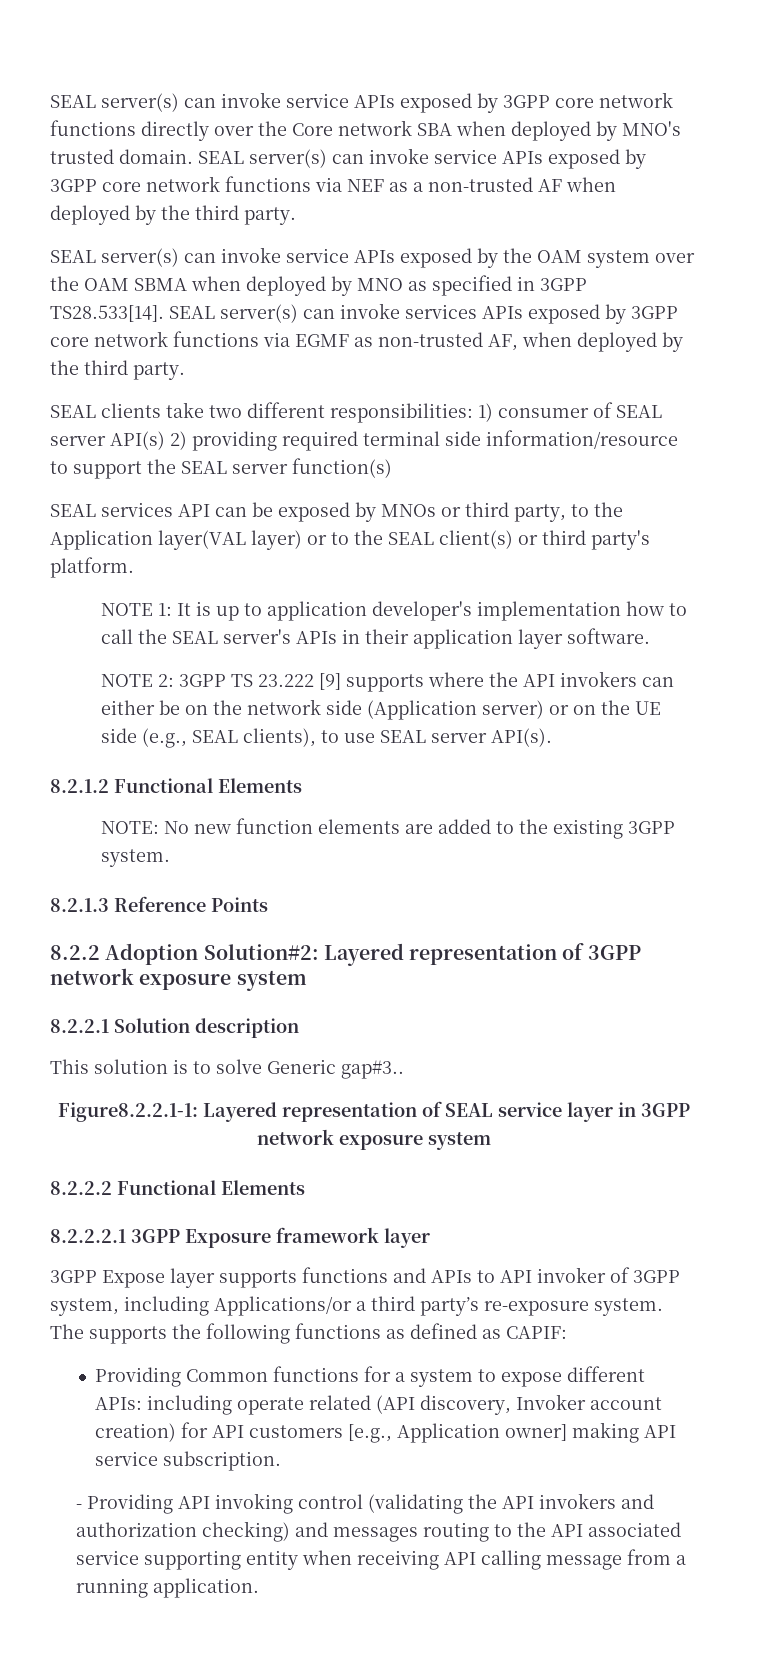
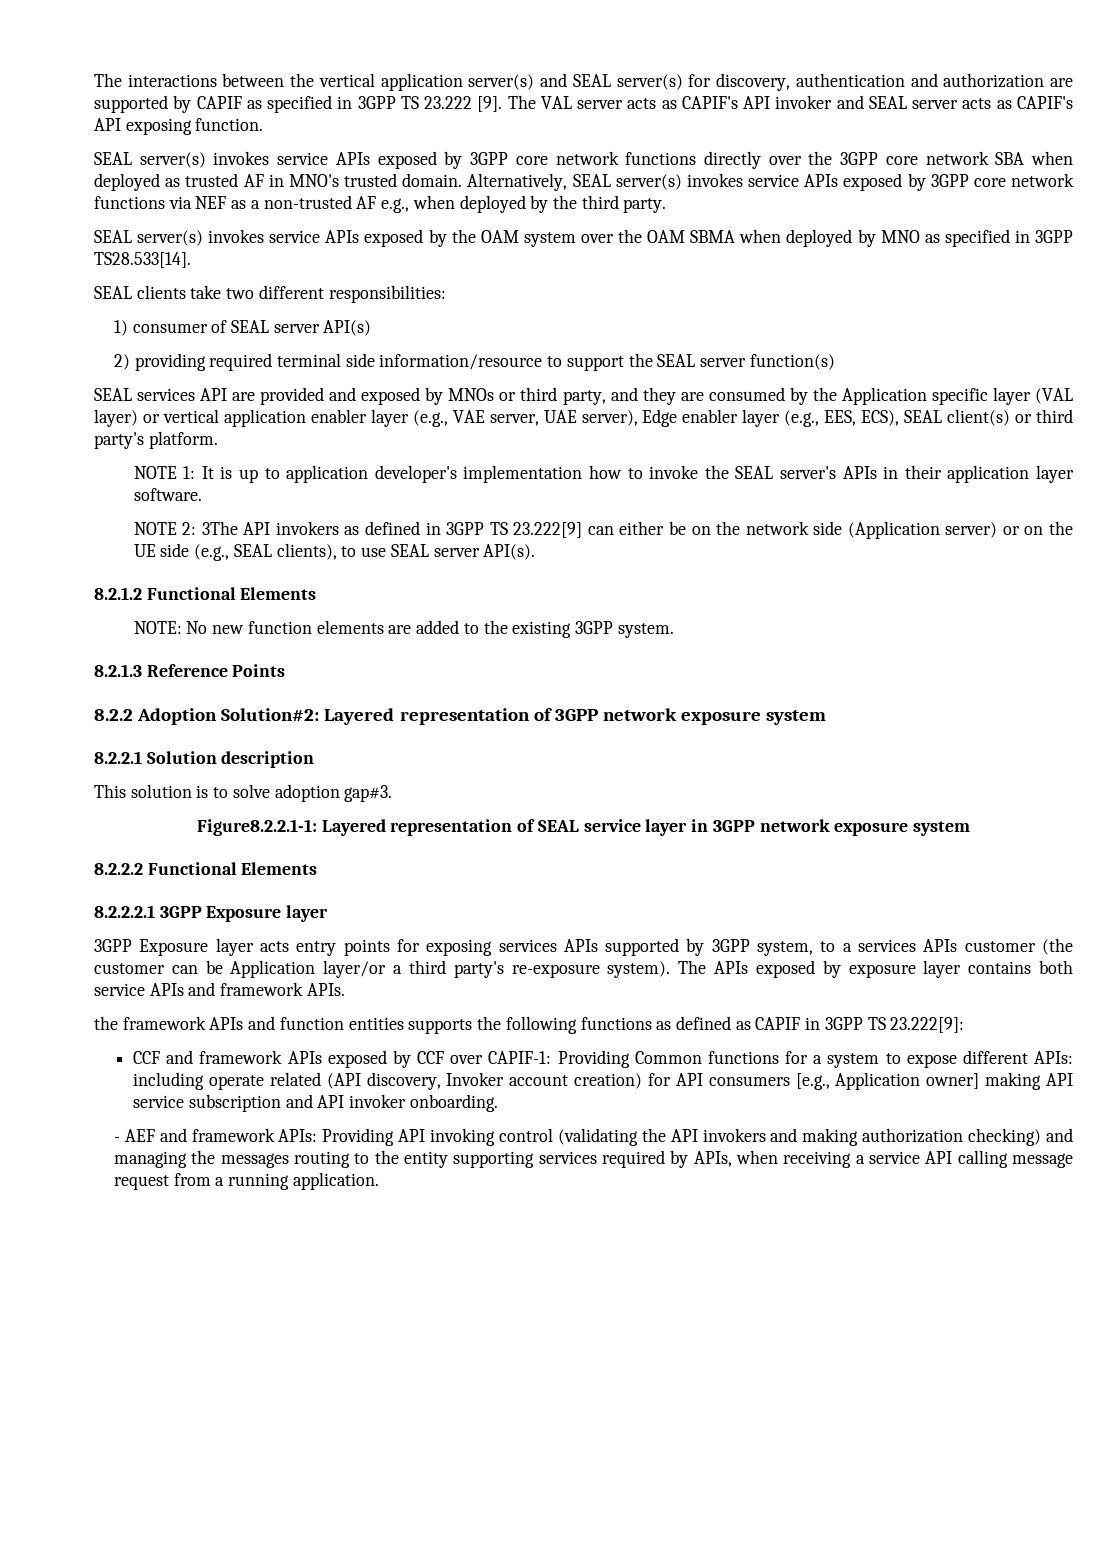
[50,92,281,112] SEAL server(s) can invoke -> [94,73,1074,91] [94,95,1073,113] [94,118,264,135] [94,151,270,168] The interactions between the vertical application server(s) and SEAL server(s) for discovery, authentication and authorization are supported by CAPIF as specified in 3GPP TS 23.222 [9]. The VAL server acts as CAPIF's API invoker and SEAL server acts as CAPIF's API exposing function. // SEAL server(s) invokes
[292,123,333,136] Core -> [840,152,918,165] 3GPP core
[596,121,617,141] by -> [165,173,284,187] as trusted AF in
[198,148,429,168] SEAL server(s) can invoke -> [467,173,743,191] Alternatively, SEAL server(s) invokes
(562, 185) none -> [381,198,410,213] e.g.,
[184,247,281,263] can invoke -> [208,229,265,243] invokes
[169,303,678,324] [50,331,683,352] [50,360,185,380] SEAL server(s) can invoke services APIs exposed by 3GPP core network functions via EGMF as non-trusted AF, when deployed by the third party. -> (191, 260) none
(473, 413) none -> (446, 294) //
(165, 440) none -> (372, 328) //
[215,502,273,517] can be -> [232,387,357,405] are provided and
[571,502,623,517] [50,530,383,550] to the Application layer(VAL layer) or to the -> [610,387,1073,405] [94,409,900,427] and they are consumed by the Application specific layer (VAL layer) or vertical application enabler layer (e.g., VAE server, UAE server), Edge enabler layer (e.g., EES, ECS),
[101,629,134,644] call -> [649,465,699,479] invoke
[179,671,638,692] 3GPP TS 23.222 [9] supports where the API invokers -> [201,521,583,538] 3The API invokers as defined in 3GPP TS 23.222[9]
[267,1059,404,1079] Generic gap#3.. -> [274,784,393,802] adoption gap#3.
[276,1227,379,1243] framework -> (282, 914) none
[102,1267,680,1288] [50,1296,663,1316] [50,1324,84,1339] Expose layer supports functions and APIs to API invoker of 3GPP system, including Applications/or a third party’s re-exposure system. The -> [139,938,1073,956] [94,960,1074,978] [94,982,345,996] [94,1016,404,1030] Exposure layer acts entry points for exposing services APIs supported by 3GPP system, to a services APIs customer (the customer can be Application layer/or a third party's re-exposure system). The APIs exposed by exposure layer contains both service APIs and framework APIs. // the framework APIs and function entities
[506,1326,567,1339] CAPIF: // -> [755,1017,965,1033] [133,1050,552,1068] CAPIF in 3GPP TS 23.222[9]: // CCF and framework APIs exposed by CCF over CAPIF-1:
[249,1425,344,1438] customers -> [708,1076,790,1086] consumers
[163,1451,282,1471] [75,1504,82,1509] subscription. // - -> [188,1094,498,1112] [113,1128,318,1142] subscription and API invoker onboarding. // - AEF and framework APIs:
(654, 1501) none -> [802,1128,859,1146] making
(328, 1529) none -> [113,1150,216,1168] managing the
[550,1522,681,1537] [75,1550,439,1570] API associated service supporting entity when receiving -> [403,1150,920,1168] entity supporting services required by APIs, when receiving a service
(622, 1562) none -> [113,1175,169,1190] request

